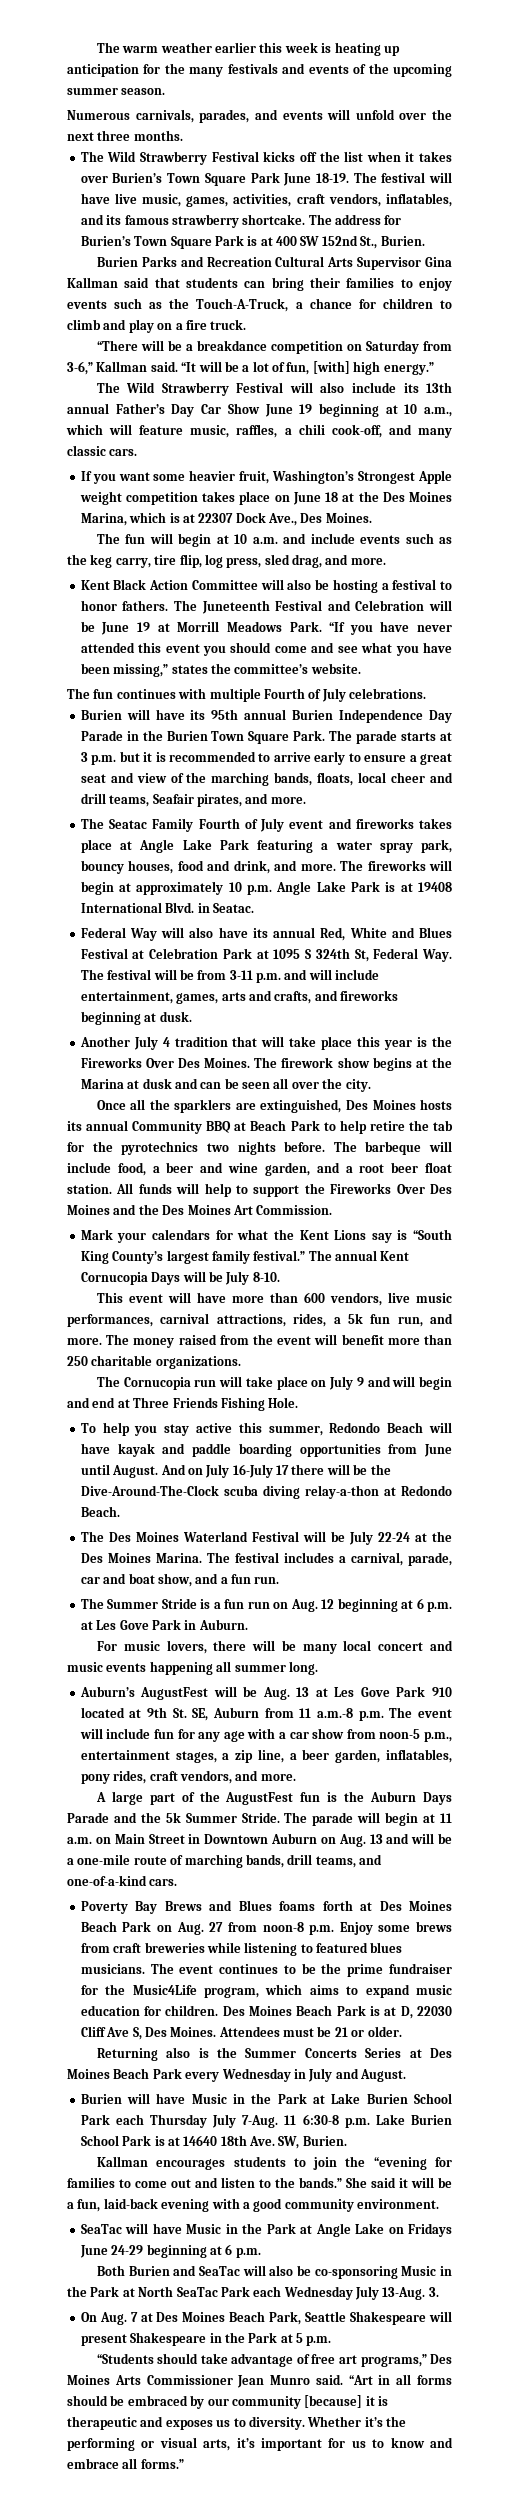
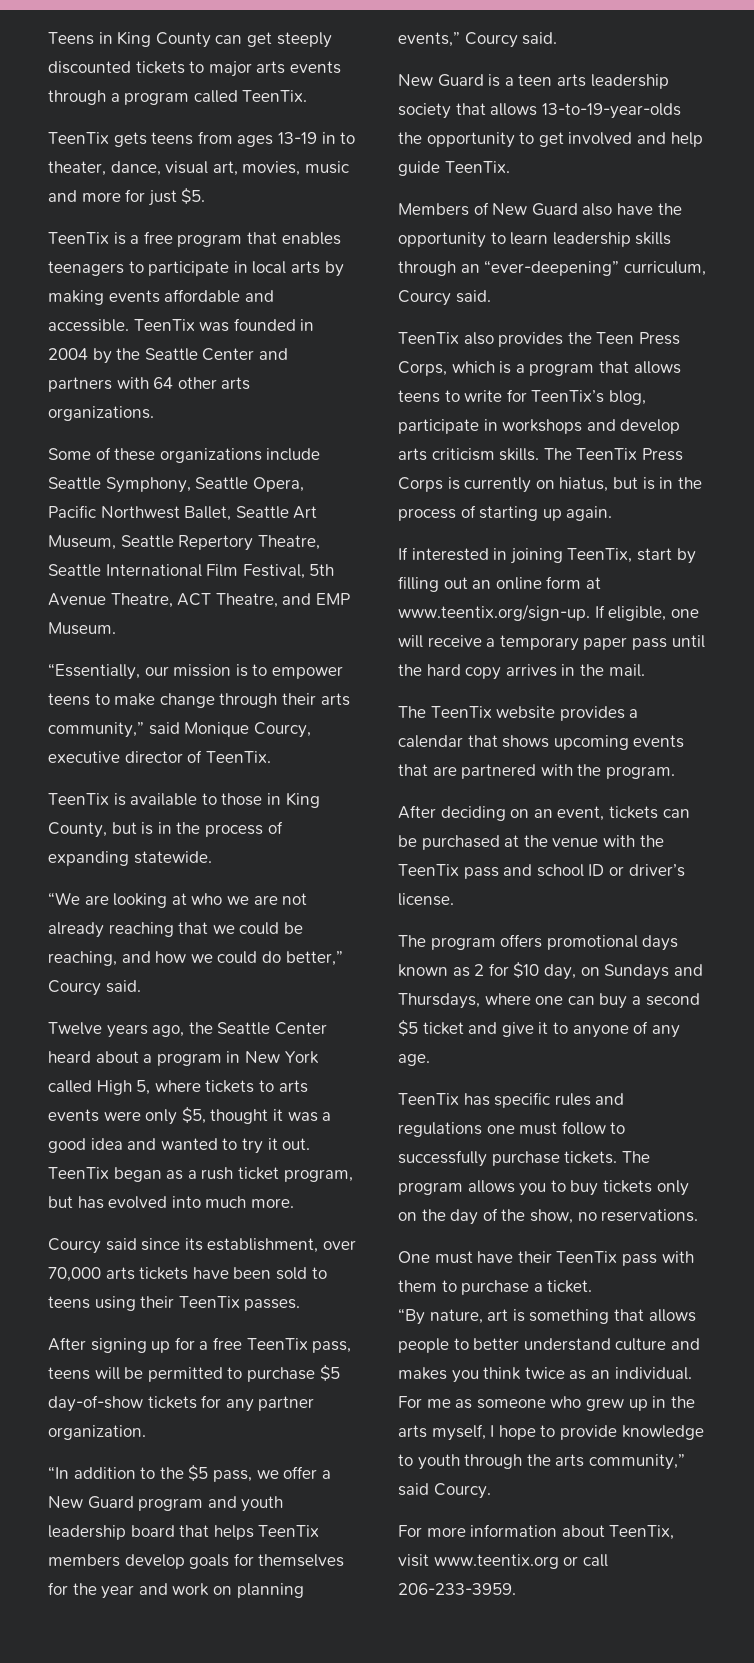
[96,42,400,56] [67,63,453,77] [67,87,166,95] [67,109,452,123] [67,130,183,141] [80,151,452,165] [80,172,453,186] [80,193,452,207] [80,214,402,228] [80,235,425,249] [96,256,452,270] [67,277,452,291] [67,298,452,312] [67,319,247,333] [96,340,452,354] [67,361,434,375] [96,382,452,396] [67,403,452,417] [66,424,452,438] [67,445,138,456] [80,470,452,484] [79,491,453,505] [80,512,372,526] [96,533,452,547] [67,554,386,568] [80,579,453,593] [80,600,452,614] [80,621,452,635] [80,642,453,656] [80,663,361,677] [67,688,426,702] [80,709,452,723] [80,730,453,744] [80,751,452,765] [80,772,454,786] [80,793,306,807] [80,818,452,832] [80,839,452,853] [80,860,453,874] [80,881,452,895] [80,902,254,913] [80,927,452,941] [80,948,452,962] [80,969,380,983] [80,990,398,1004] [80,1011,192,1025] [79,1036,453,1050] [80,1057,453,1071] [80,1078,371,1092] [96,1099,452,1113] [67,1120,453,1134] [67,1141,452,1155] [67,1162,452,1176] [67,1183,452,1197] [67,1204,333,1215] [80,1229,452,1243] [80,1250,410,1264] [80,1271,280,1285] [96,1292,453,1306] [67,1313,453,1327] [67,1334,452,1348] [67,1355,241,1369] [96,1376,453,1390] [67,1397,299,1411] [80,1422,452,1436] [80,1443,452,1457] [80,1464,391,1478] [80,1485,453,1499] [80,1506,120,1517] [80,1531,452,1545] [80,1552,452,1566] [80,1573,280,1587] [80,1598,452,1612] [80,1619,248,1630] [96,1640,454,1654] [67,1661,318,1675] [79,1686,452,1700] [80,1707,453,1721] [79,1728,452,1742] [80,1749,452,1763] [80,1770,296,1784] [95,1791,452,1805] [67,1812,453,1826] [67,1833,452,1847] [67,1854,382,1868] [67,1875,178,1886] [80,1900,453,1914] [80,1921,452,1935] [80,1942,403,1956] [80,1963,452,1977] [80,1984,452,1998] [80,2005,452,2019] [80,2026,402,2040] [96,2047,452,2061] [67,2068,406,2082] [80,2093,452,2104] [80,2114,453,2128] [80,2135,347,2149] [96,2156,452,2170] [67,2177,452,2188] [67,2198,439,2212] [80,2223,452,2237] [79,2244,261,2258] [96,2265,452,2279] [67,2286,439,2300] [80,2311,453,2325] [80,2332,332,2346] [96,2353,452,2367] [67,2374,452,2388] [67,2395,388,2409] [67,2416,406,2430] [67,2437,453,2451] [67,2458,184,2469] The warm weather earlier this week is heating up anticipation for the many festivals and events of the upcoming summer season. // Numerous carnivals, parades, and events will unfold over the next three months. // The Wild Strawberry Festival kicks off the list when it takes over Burien’s Town Square Park June 18-19. The festival will have live music, games, activities, craft vendors, inflatables, and its famous strawberry shortcake. The address for Burien’s Town Square Park is at 400 SW 152nd St., Burien. // Burien Parks and Recreation Cultural Arts Supervisor Gina Kallman said that students can bring their families to enjoy events such as the Touch-A-Truck, a chance for children to climb and play on a fire truck. // “There will be a breakdance competition on Saturday from 3-6,” Kallman said. “It will be a lot of fun, [with] high energy.” // The Wild Strawberry Festival will also include its 13th annual Father’s Day Car Show June 19 beginning at 10 a.m., which will feature music, raffles, a chili cook-off, and many classic cars. // If you want some heavier fruit, Washington’s Strongest Apple weight competition takes place on June 18 at the Des Moines Marina, which is at 22307 Dock Ave., Des Moines. // The fun will begin at 10 a.m. and include events such as the keg carry, tire flip, log press, sled drag, and more. // Kent Black Action Committee will also be hosting a festival to honor fathers. The Juneteenth Festival and Celebration will be June 19 at Morrill Meadows Park. “If you have never attended this event you should come and see what you have been missing,” states the committee’s website. // The fun continues with multiple Fourth of July celebrations. // Burien will have its 95th annual Burien Independence Day Parade in the Burien Town Square Park. The parade starts at 3 p.m. but it is recommended to arrive early to ensure a great seat and view of the marching bands, floats, local cheer and drill teams, Seafair pirates, and more. // The Seatac Family Fourth of July event and fireworks takes place at Angle Lake Park featuring a water spray park, bouncy houses, food and drink, and more. The fireworks will begin at approximately 10 p.m. Angle Lake Park is at 19408 International Blvd. in Seatac. // Federal Way will also have its annual Red, White and Blues Festival at Celebration Park at 1095 S 324th St, Federal Way. The festival will be from 3-11 p.m. and will include entertainment, games, arts and crafts, and fireworks beginning at dusk. // Another July 4 tradition that will take place this year is the Fireworks Over Des Moines. The firework show begins at the Marina at dusk and can be seen all over the city. // Once all the sparklers are extinguished, Des Moines hosts its annual Community BBQ at Beach Park to help retire the tab for the pyrotechnics two nights before. The barbeque will include food, a beer and wine garden, and a root beer float station. All funds will help to support the Fireworks Over Des Moines and the Des Moines Art Commission. // Mark your calendars for what the Kent Lions say is “South King County’s largest family festival.” The annual Kent Cornucopia Days will be July 8-10. // This event will have more than 600 vendors, live music performances, carnival attractions, rides, a 5k fun run, and more. The money raised from the event will benefit more than 250 charitable organizations. // The Cornucopia run will take place on July 9 and will begin and end at Three Friends Fishing Hole. // To help you stay active this summer, Redondo Beach will have kayak and paddle boarding opportunities from June until August. And on July 16-July 17 there will be the Dive-Around-The-Clock scuba diving relay-a-thon at Redondo Beach. // The Des Moines Waterland Festival will be July 22-24 at the Des Moines Marina. The festival includes a carnival, parade, car and boat show, and a fun run. // The Summer Stride is a fun run on Aug. 12 beginning at 6 p.m. at Les Gove Park in Auburn. // For music lovers, there will be many local concert and music events happening all summer long. // Auburn’s AugustFest will be Aug. 13 at Les Gove Park 910 located at 9th St. SE, Auburn from 11 a.m.-8 p.m. The event will include fun for any age with a car show from noon-5 p.m., entertainment stages, a zip line, a beer garden, inflatables, pony rides, craft vendors, and more. // A large part of the AugustFest fun is the Auburn Days Parade and the 5k Summer Stride. The parade will begin at 11 a.m. on Main Street in Downtown Auburn on Aug. 13 and will be a one-mile route of marching bands, drill teams, and one-of-a-kind cars. // Poverty Bay Brews and Blues foams forth at Des Moines Beach Park on Aug. 27 from noon-8 p.m. Enjoy some brews from craft breweries while listening to featured blues musicians. The event continues to be the prime fundraiser for the Music4Life program, which aims to expand music education for children. Des Moines Beach Park is at D, 22030 Cliff Ave S, Des Moines. Attendees must be 21 or older. // Returning also is the Summer Concerts Series at Des Moines Beach Park every Wednesday in July and August. // Burien will have Music in the Park at Lake Burien School Park each Thursday July 7-Aug. 11 6:30-8 p.m. Lake Burien School Park is at 14640 18th Ave. SW, Burien. // Kallman encourages students to join the “evening for families to come out and listen to the bands.” She said it will be a fun, laid-back evening with a good community environment. // SeaTac will have Music in the Park at Angle Lake on Fridays June 24-29 beginning at 6 p.m. // Both Burien and SeaTac will also be co-sponsoring Music in the Park at North SeaTac Park each Wednesday July 13-Aug. 3. // On Aug. 7 at Des Moines Beach Park, Seattle Shakespeare will present Shakespeare in the Park at 5 p.m. // “Students should take advantage of free art programs,” Des Moines Arts Commissioner Jean Munro said. “Art in all forms should be embraced by our community [because] it is therapeutic and exposes us to diversity. Whether it’s the performing or visual arts, it’s important for us to know and embrace all forms.” -> [48,31,332,48] [48,61,341,77] [48,90,308,105] [48,131,356,147] [48,161,349,176] [48,188,206,206] [48,231,341,247] [48,261,344,277] [48,289,274,305] [48,318,315,332] [48,348,288,364] [48,377,251,392] [48,406,154,421] [48,447,321,463] [48,477,304,493] [48,505,318,521] [48,535,320,551] [48,564,335,579] [48,593,350,608] [48,622,116,635] [48,663,343,680] [48,693,350,708] [48,722,311,738] [48,750,271,763] [48,792,320,808] [48,821,283,838] [48,851,212,866] [48,892,308,908] [48,922,303,938] [48,951,343,966] [48,980,141,996] [48,1022,327,1038] [48,1051,319,1066] [48,1080,308,1095] [48,1107,332,1125] [48,1138,311,1154] [48,1167,353,1182] [48,1196,294,1209] [48,1238,356,1254] [48,1267,327,1282] [48,1296,301,1311] [48,1337,352,1353] [48,1365,340,1382] [48,1395,315,1412] [48,1425,146,1440] [48,1465,331,1482] [48,1496,284,1512] [48,1525,320,1540] [48,1553,345,1569] [48,1582,304,1599] [398,32,558,48] [398,74,669,89] [398,103,681,119] [398,132,703,148] [398,161,510,176] [398,202,682,216] [398,232,672,248] [398,260,706,276] [398,290,491,306] [398,332,680,347] [398,361,681,376] [398,389,646,405] [398,419,681,434] [398,448,683,461] [398,477,702,493] [398,505,613,521] [398,547,696,564] [398,576,601,592] [398,604,699,621] [398,635,705,651] [398,664,645,680] [398,706,639,721] [398,735,685,750] [398,764,675,779] [398,805,690,821] [398,835,664,850] [398,864,685,879] [398,893,454,906] [398,934,679,951] [398,962,703,980] [398,993,700,1009] [398,1020,680,1038] [398,1054,430,1066] [398,1092,625,1108] [398,1121,626,1137] [398,1150,650,1167] [398,1180,689,1196] [398,1208,699,1225] [398,1251,694,1266] [398,1280,593,1295] [398,1308,696,1325] [398,1338,700,1353] [398,1367,692,1383] [398,1396,695,1411] [398,1424,704,1441] [398,1454,685,1470] [398,1483,491,1499] [398,1524,675,1540] [398,1554,608,1569] [398,1583,516,1595] Teens in King County can get steeply discounted tickets to major arts events through a program called TeenTix. // TeenTix gets teens from ages 13-19 in to theater, dance, visual art, movies, music and more for just $5. // TeenTix is a free program that enables teenagers to participate in local arts by making events affordable and accessible. TeenTix was founded in 2004 by the Seattle Center and partners with 64 other arts organizations. // Some of these organizations include Seattle Symphony, Seattle Opera, Pacific Northwest Ballet, Seattle Art Museum, Seattle Repertory Theatre, Seattle International Film Festival, 5th Avenue Theatre, ACT Theatre, and EMP Museum. // “Essentially, our mission is to empower teens to make change through their arts community,” said Monique Courcy, executive director of TeenTix. // TeenTix is available to those in King County, but is in the process of expanding statewide. // “We are looking at who we are not already reaching that we could be reaching, and how we could do better,” Courcy said. // Twelve years ago, the Seattle Center heard about a program in New York called High 5, where tickets to arts events were only $5, thought it was a good idea and wanted to try it out. TeenTix began as a rush ticket program, but has evolved into much more. // Courcy said since its establishment, over 70,000 arts tickets have been sold to teens using their TeenTix passes. // After signing up for a free TeenTix pass, teens will be permitted to purchase $5 day-of-show tickets for any partner organization. // “In addition to the $5 pass, we offer a New Guard program and youth leadership board that helps TeenTix members develop goals for themselves for the year and work on planning events,” Courcy said. // New Guard is a teen arts leadership society that allows 13-to-19-year-olds the opportunity to get involved and help guide TeenTix. // Members of New Guard also have the opportunity to learn leadership skills through an “ever-deepening” curriculum, Courcy said. // TeenTix also provides the Teen Press Corps, which is a program that allows teens to write for TeenTix’s blog, participate in workshops and develop arts criticism skills. The TeenTix Press Corps is currently on hiatus, but is in the process of starting up again. // If interested in joining TeenTix, start by filling out an online form at www.teentix.org/sign-up. If eligible, one will receive a temporary paper pass until the hard copy arrives in the mail. // The TeenTix website provides a calendar that shows upcoming events that are partnered with the program. // After deciding on an event, tickets can be purchased at the venue with the TeenTix pass and school ID or driver’s license. // The program offers promotional days known as 2 for $10 day, on Sundays and Thursdays, where one can buy a second $5 ticket and give it to anyone of any age. // TeenTix has specific rules and regulations one must follow to successfully purchase tickets. The program allows you to buy tickets only on the day of the show, no reservations. // One must have their TeenTix pass with them to purchase a ticket. // “By nature, art is something that allows people to better understand culture and makes you think twice as an individual. For me as someone who grew up in the arts myself, I hope to provide knowledge to youth through the arts community,” said Courcy. // For more information about TeenTix, visit www.teentix.org or call 206-233-3959.

